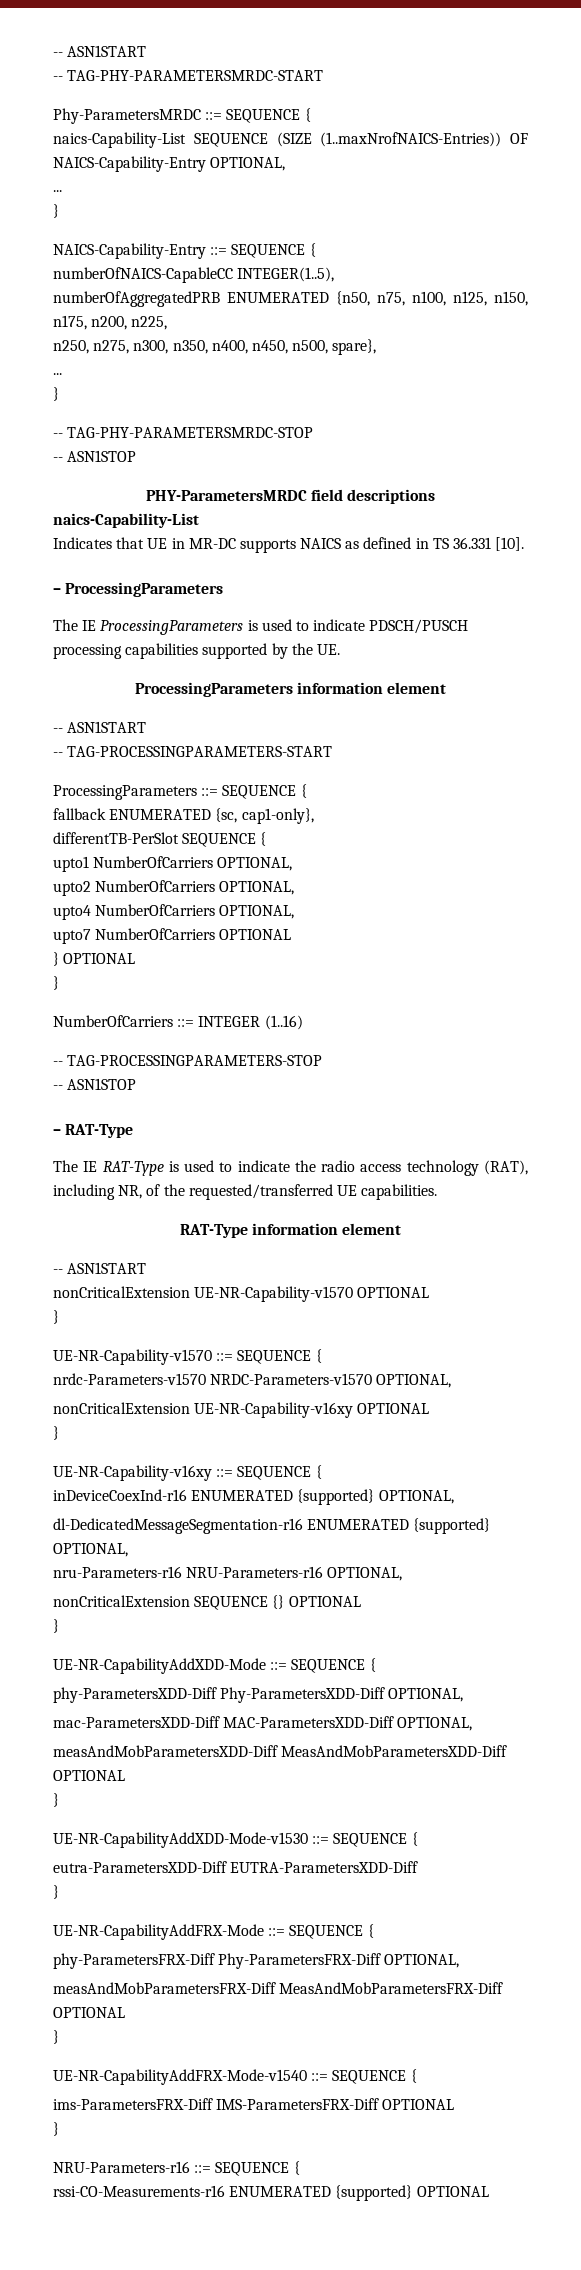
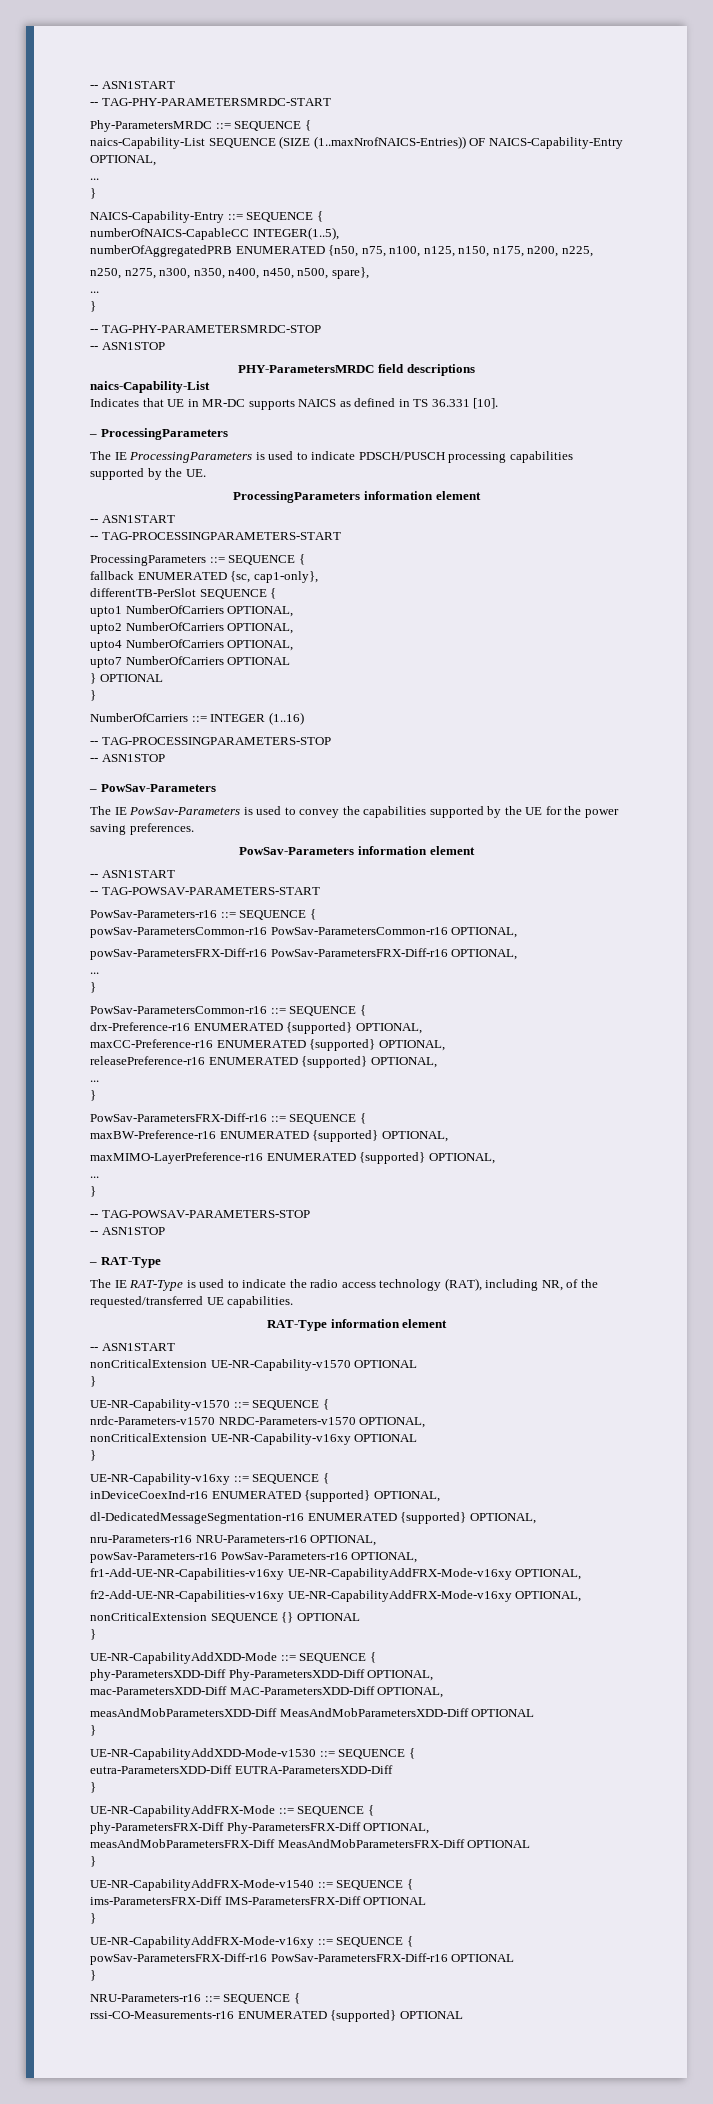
(137, 1084) none -> [89,784,216,792] [90,806,619,818] [90,823,194,835] [239,846,475,855] [90,870,175,878] [90,887,320,895] [90,909,316,920] [90,927,518,938] [90,948,518,960] [90,972,99,974] [90,982,96,993] [90,1005,366,1016] [90,1022,422,1034] [90,1039,445,1051] [90,1056,437,1068] [90,1080,99,1082] [90,1090,96,1101] [90,1113,366,1124] [90,1130,448,1142] [90,1152,495,1164] [90,1176,99,1178] [90,1186,96,1197] [90,1210,310,1218] [90,1227,165,1235] // – PowSav-Parameters // The IE PowSav-Parameters is used to convey the capabilities supported by the UE for the power saving preferences. // PowSav-Parameters information element // -- ASN1START // -- TAG-POWSAV-PARAMETERS-START // PowSav-Parameters-r16 ::= SEQUENCE { // powSav-ParametersCommon-r16 PowSav-ParametersCommon-r16 OPTIONAL, // powSav-ParametersFRX-Diff-r16 PowSav-ParametersFRX-Diff-r16 OPTIONAL, // ... // } // PowSav-ParametersCommon-r16 ::= SEQUENCE { // drx-Preference-r16 ENUMERATED {supported} OPTIONAL, // maxCC-Preference-r16 ENUMERATED {supported} OPTIONAL, // releasePreference-r16 ENUMERATED {supported} OPTIONAL, // ... // } // PowSav-ParametersFRX-Diff-r16 ::= SEQUENCE { // maxBW-Preference-r16 ENUMERATED {supported} OPTIONAL, // maxMIMO-LayerPreference-r16 ENUMERATED {supported} OPTIONAL, // ... // } // -- TAG-POWSAV-PARAMETERS-STOP // -- ASN1STOP
(403, 1574) none -> [90,1552,418,1563] [90,1568,582,1580] [90,1590,582,1602] // powSav-Parameters-r16 PowSav-Parameters-r16 OPTIONAL, // fr1-Add-UE-NR-Capabilities-v16xy UE-NR-CapabilityAddFRX-Mode-v16xy OPTIONAL, // fr2-Add-UE-NR-Capabilities-v16xy UE-NR-CapabilityAddFRX-Mode-v16xy OPTIONAL,
(59, 2129) none -> [90,1936,413,1948] [90,1953,515,1965] [90,1970,96,1981] // UE-NR-CapabilityAddFRX-Mode-v16xy ::= SEQUENCE { // powSav-ParametersFRX-Diff-r16 PowSav-ParametersFRX-Diff-r16 OPTIONAL // }

